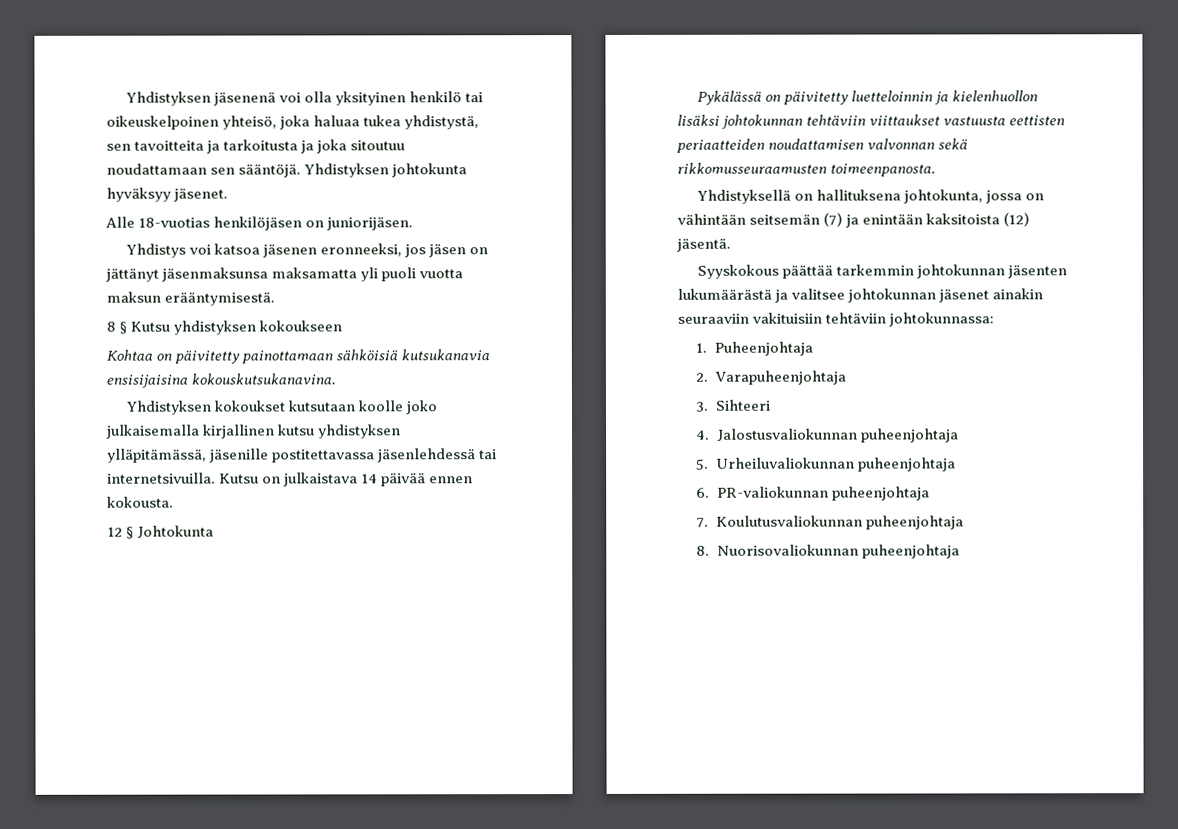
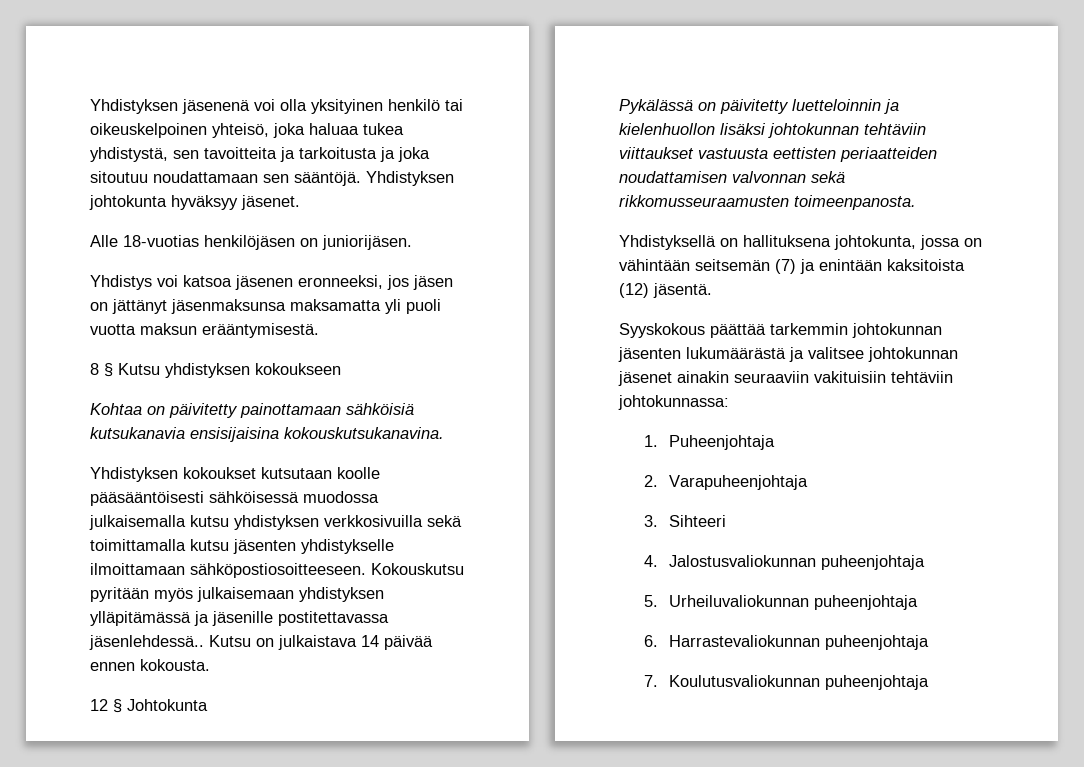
[404,400,437,415] [106,424,402,439] [107,448,498,463] [107,472,216,484] joko julkaisemalla kirjallinen kutsu yhdistyksen ylläpitämässä, jäsenille postitettavassa jäsenlehdessä tai internetsivuilla. -> [90,491,379,506] [89,515,462,530] [90,539,394,554] [90,563,464,578] [90,587,384,602] [90,611,389,626] [89,635,204,650] pääsääntöisesti sähköisessä muodossa julkaisemalla kutsu yhdistyksen verkkosivuilla sekä toimittamalla kutsu jäsenten yhdistykselle ilmoittamaan sähköpostiosoitteeseen. Kokouskutsu pyritään myös julkaisemaan yhdistyksen ylläpitämässä ja jäsenille postitettavassa jäsenlehdessä..
[716,486,829,498] PR-valiokunnan -> [669,635,821,647] Harrastevaliokunnan
[696,544,961,559] // 8. Nuorisovaliokunnan puheenjohtaja -> (930, 682) none

